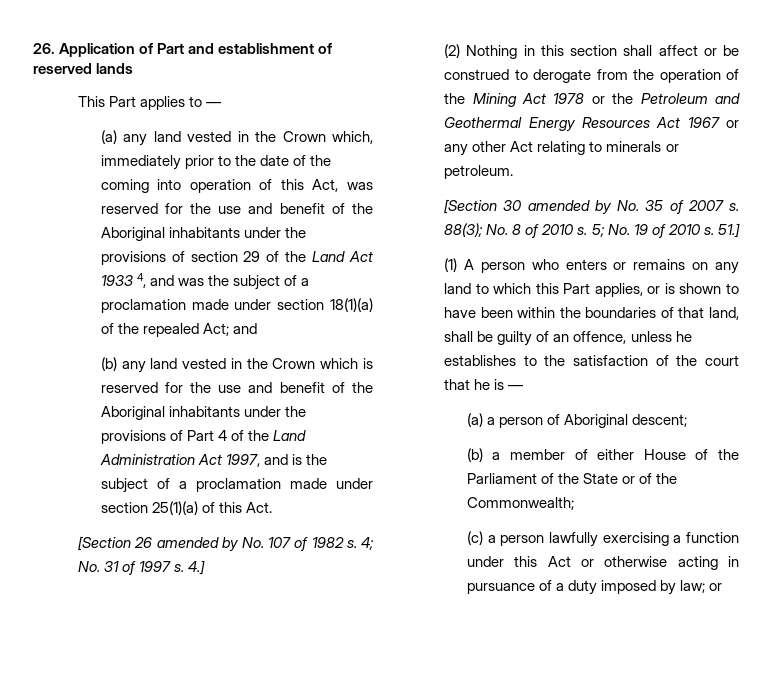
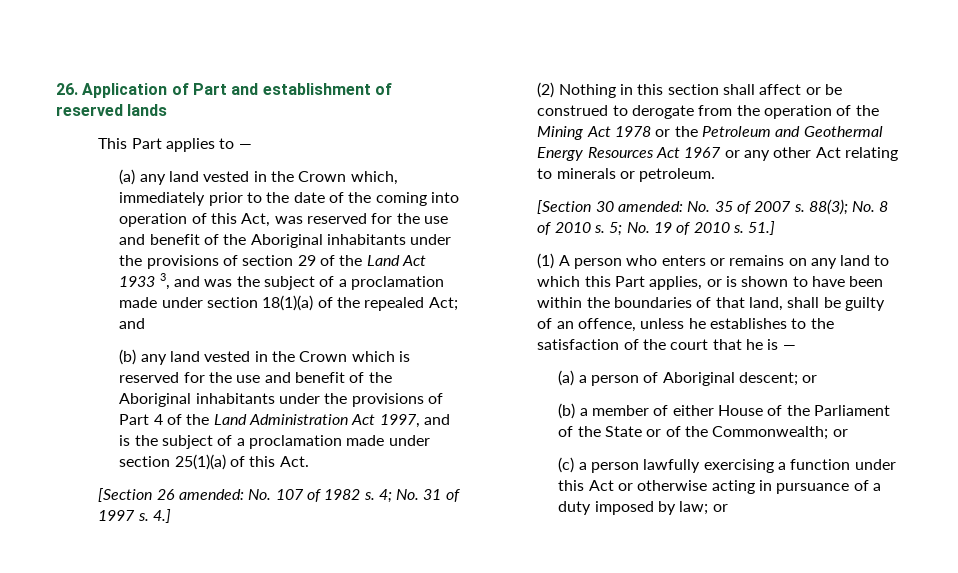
[136,273,146,288] 4, -> [159,273,170,290] 3,
[156,537,239,552] amended by -> [178,489,244,500] amended:
[527,200,612,215] amended by -> [617,201,683,212] amended:
(688, 420) none -> [802,375,818,383] or
(574, 503) none -> [832,429,848,437] or

